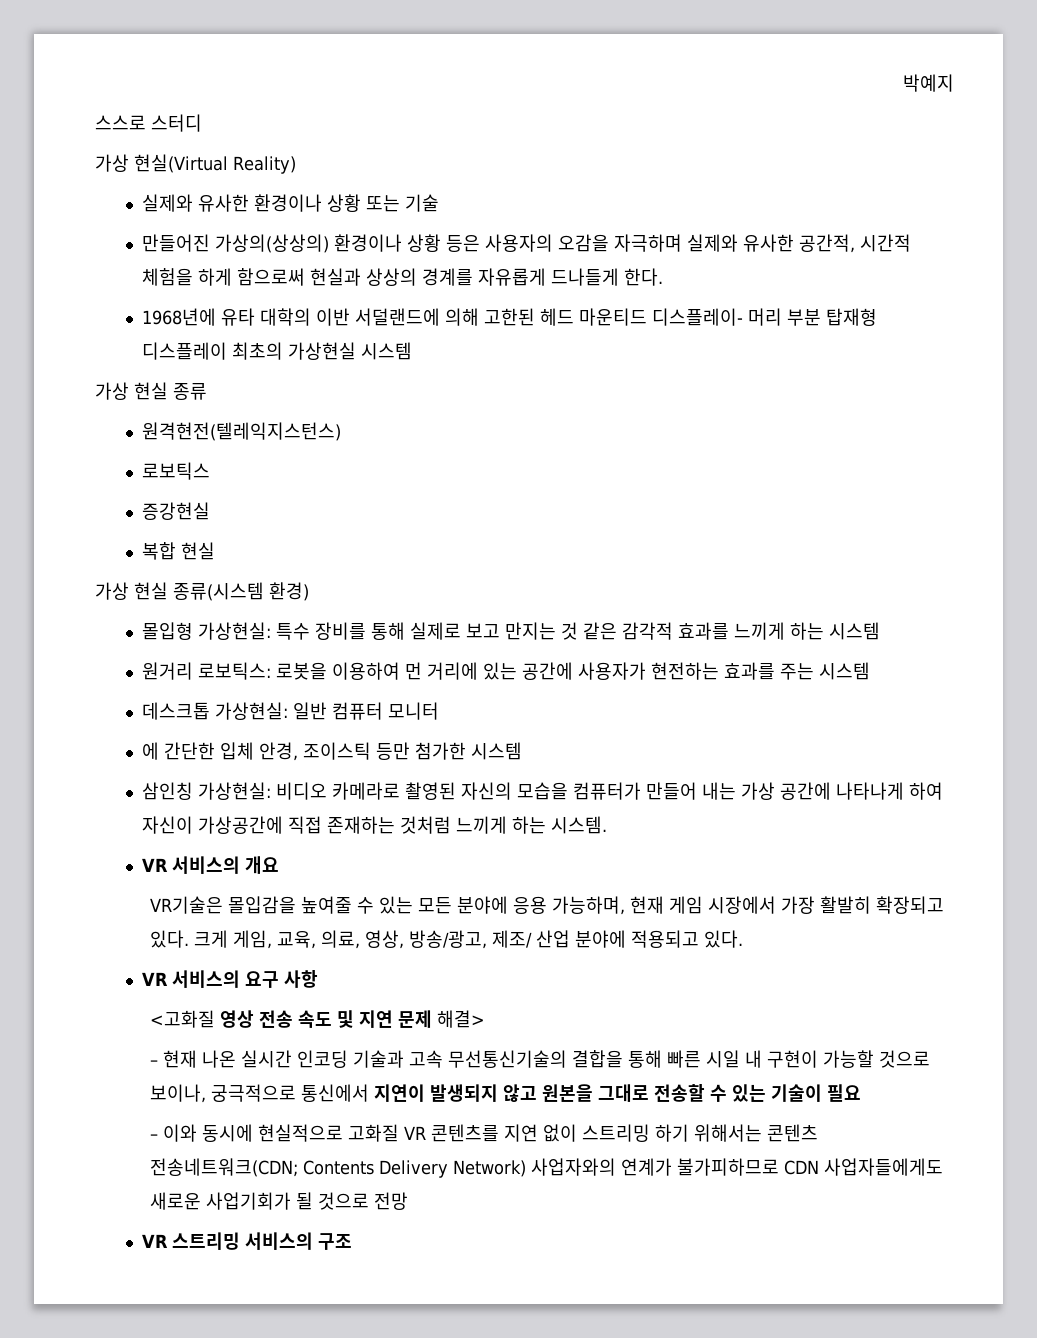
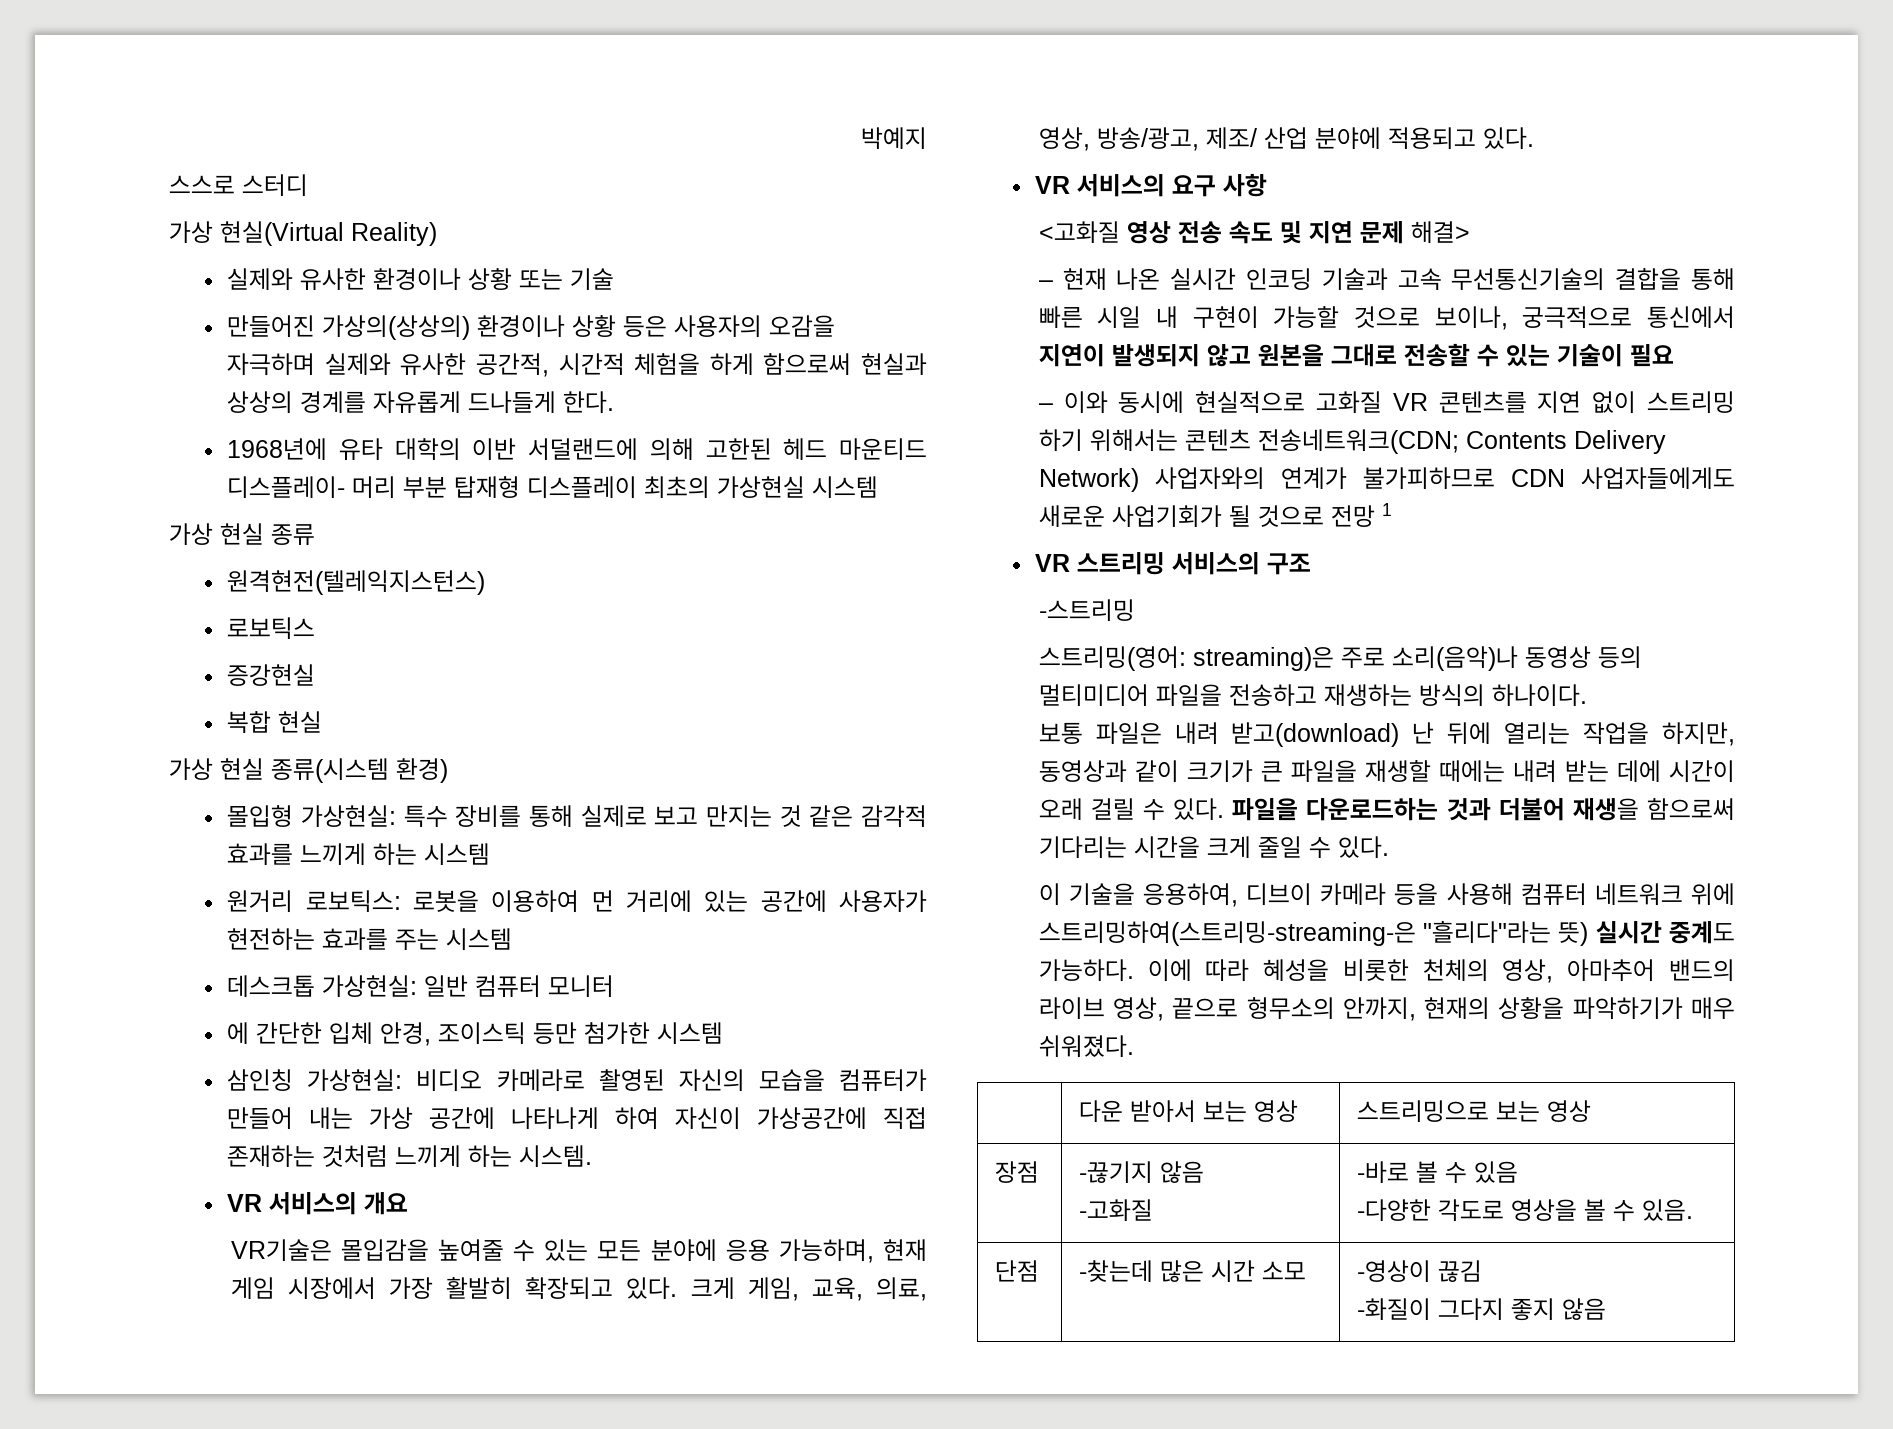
(409, 1201) none -> [1381,503,1392,516] 1
(353, 1241) none -> [1038,599,1135,622] [1038,646,1642,671] [1038,684,1587,707] [1038,722,1735,747] [1038,760,1736,783] [1038,798,1735,821] [1038,836,1389,859] [1038,883,1735,907] [1038,920,1735,946] [1038,959,1735,983] [1038,997,1735,1021] [1038,1035,1134,1058] [1079,1100,1299,1123] [1357,1100,1592,1123] [995,1161,1040,1183] [1079,1161,1205,1183] [1079,1199,1154,1221] [1357,1161,1519,1183] [1357,1199,1694,1222] [995,1260,1040,1282] [1079,1260,1307,1283] [1357,1260,1483,1283] [1357,1298,1607,1321] // -스트리밍 // 스트리밍(영어: streaming)은 주로 소리(음악)나 동영상 등의 멀티미디어 파일을 전송하고 재생하는 방식의 하나이다. // 보통 파일은 내려 받고(download) 난 뒤에 열리는 작업을 하지만, 동영상과 같이 크기가 큰 파일을 재생할 때에는 내려 받는 데에 시간이 오래 걸릴 수 있다. 파일을 다운로드하는 것과 더불어 재생을 함으로써 기다리는 시간을 크게 줄일 수 있다. // 이 기술을 응용하여, 디브이 카메라 등을 사용해 컴퓨터 네트워크 위에 스트리밍하여(스트리밍-streaming-은 "흘리다"라는 뜻) 실시간 중계도 가능하다. 이에 따라 혜성을 비롯한 천체의 영상, 아마추어 밴드의 라이브 영상, 끝으로 형무소의 안까지, 현재의 상황을 파악하기가 매우 쉬워졌다. // | 다운 받아서 보는 영상 | 스트리밍으로 보는 영상 // 장점 | -끊기지 않음 // -고화질 | -바로 볼 수 있음 // -다양한 각도로 영상을 볼 수 있음. // 단점 | -찾는데 많은 시간 소모 | -영상이 끊김 // -화질이 그다지 좋지 않음

